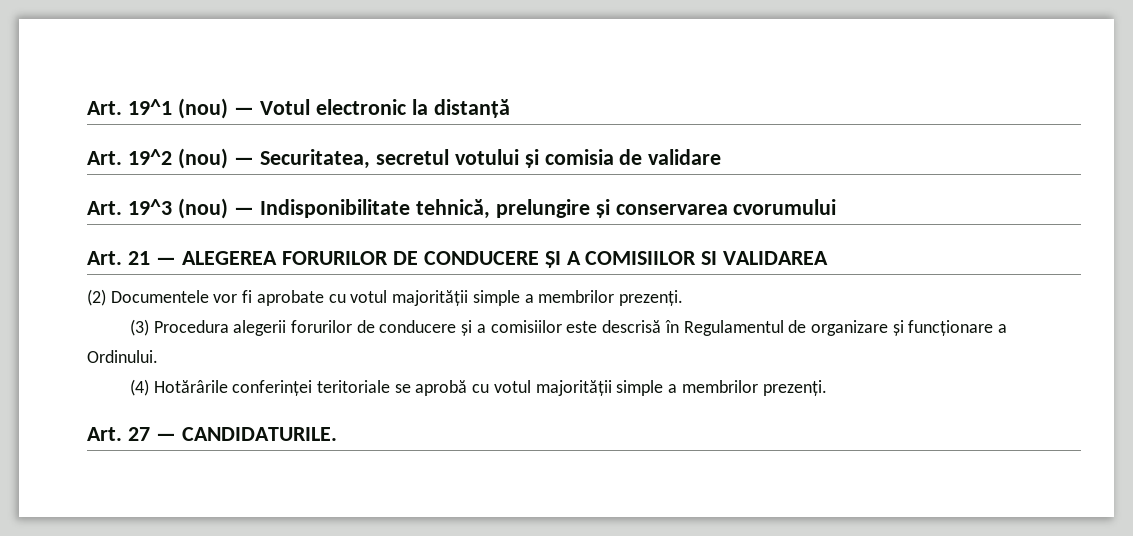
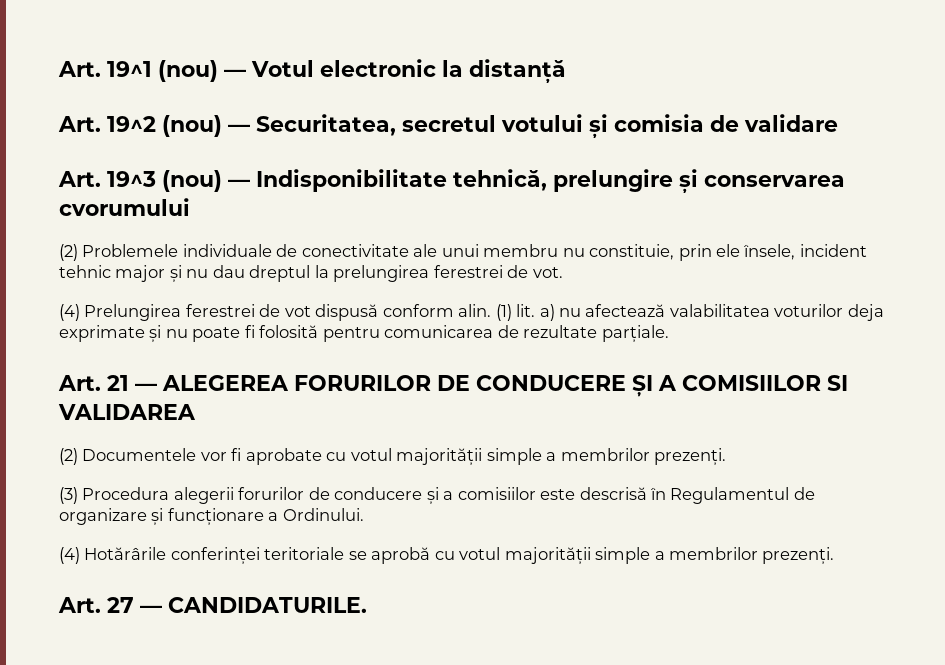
(837, 207) none -> [59,244,867,261] [59,265,563,282] [59,304,884,321] [59,325,669,342] // (2) Problemele individuale de conectivitate ale unui membru nu constituie, prin ele însele, incident tehnic major și nu dau dreptul la prelungirea ferestrei de vot. // (4) Prelungirea ferestrei de vot dispusă conform alin. (1) lit. a) nu afectează valabilitatea voturilor deja exprimate și nu poate fi folosită pentru comunicarea de rezultate parțiale.

